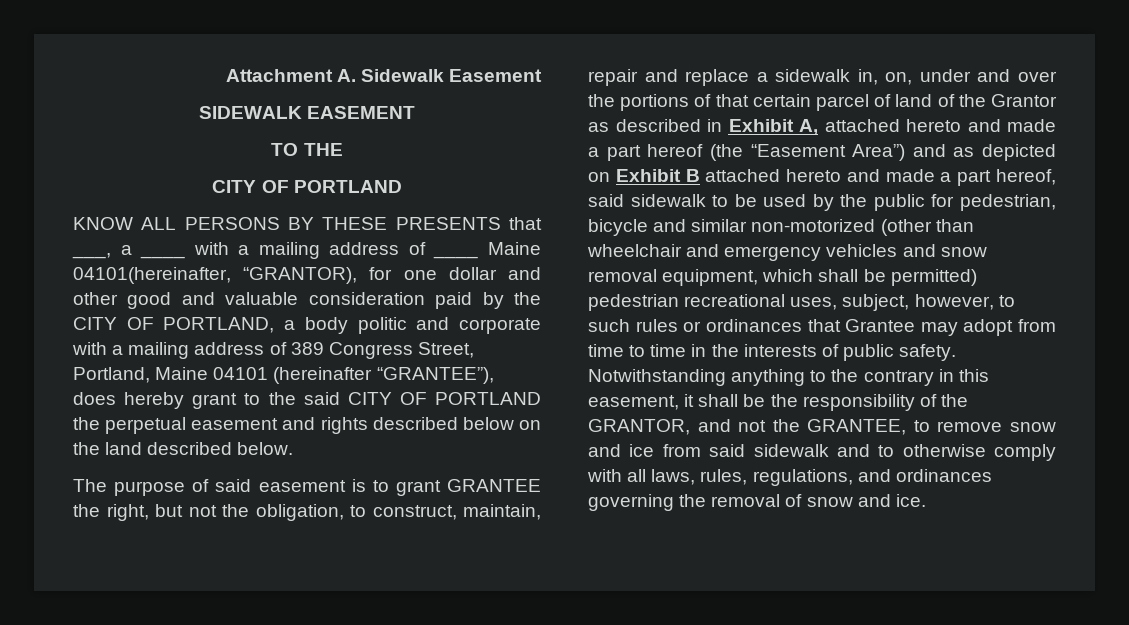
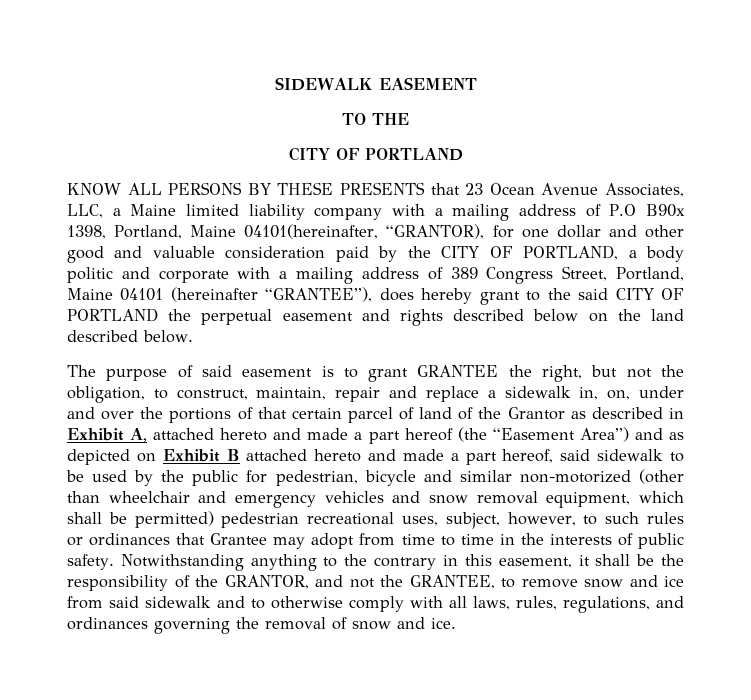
[225,69,542,82] Attachment A. Sidewalk Easement // -> (274, 84) none
[72,245,132,259] [140,255,186,259] [193,242,426,259] [433,255,479,259] ___, a ____ with a mailing address of ____ -> [465,183,684,197] [67,204,685,221] [67,225,183,239] 23 Ocean Avenue Associates, LLC, a Maine limited liability company with a mailing address of P.O B90x 1398, Portland,

